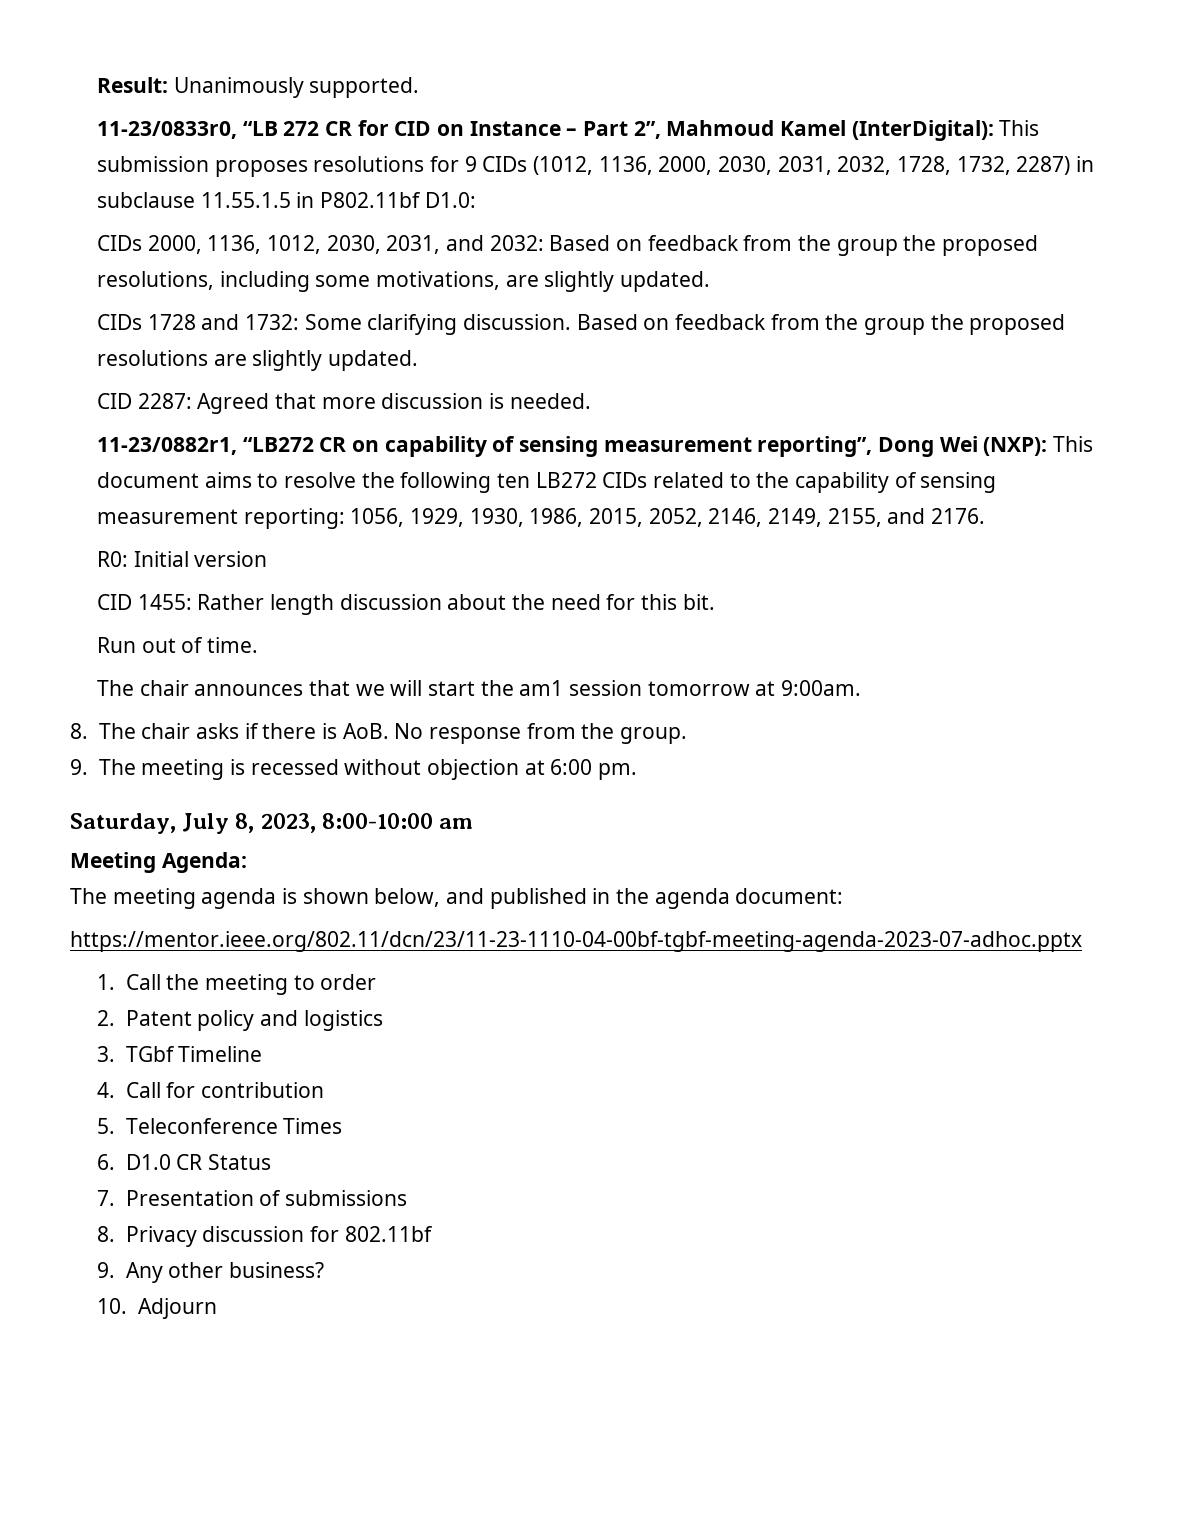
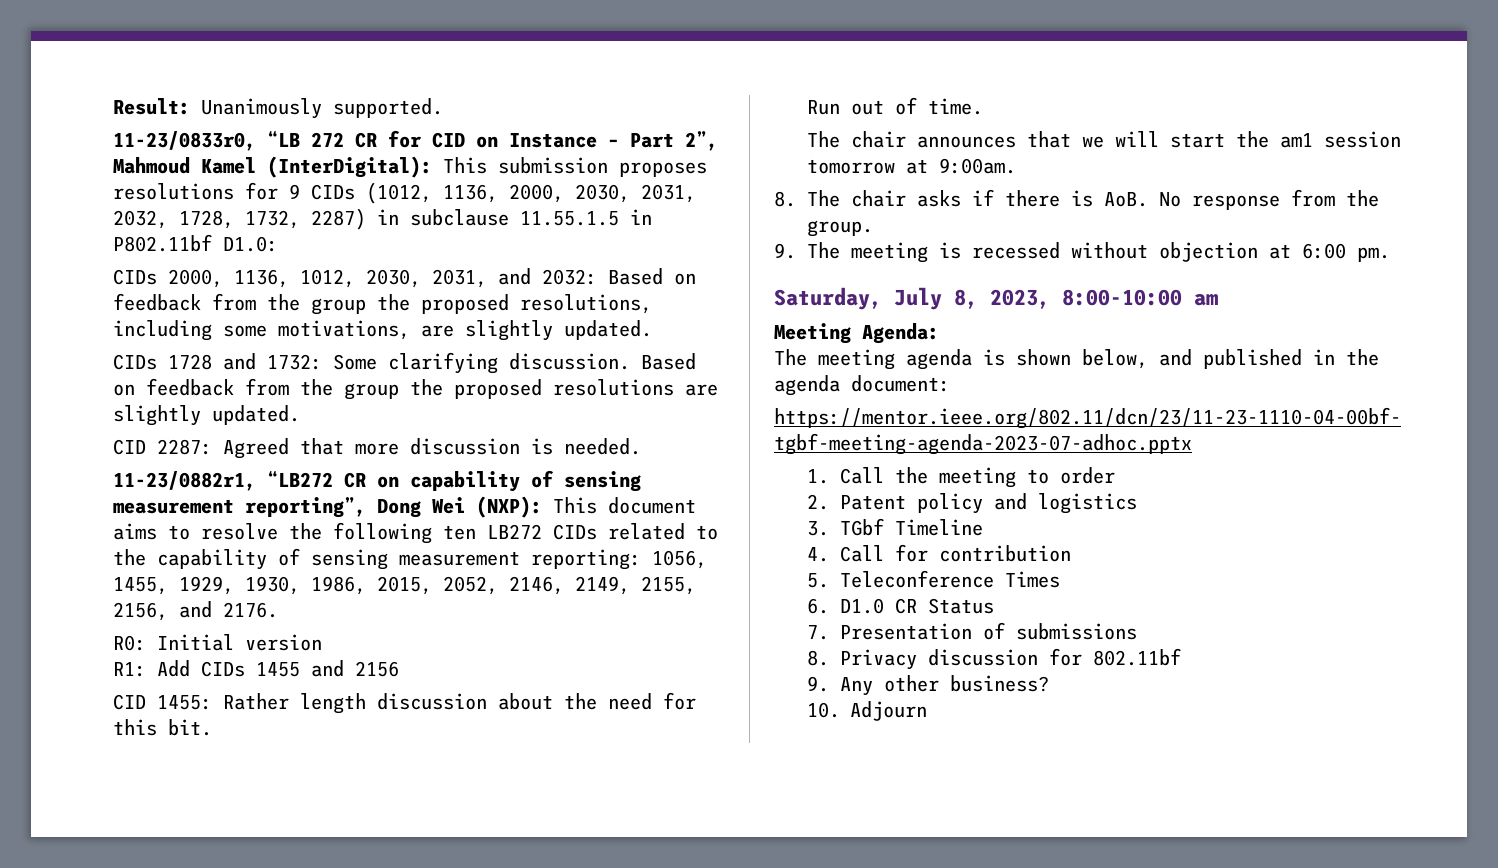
(405, 517) none -> [113,577,169,595] 1455,
(882, 517) none -> [113,602,169,621] 2156,
(268, 559) none -> [113,660,400,677] // R1: Add CIDs 1455 and 2156

